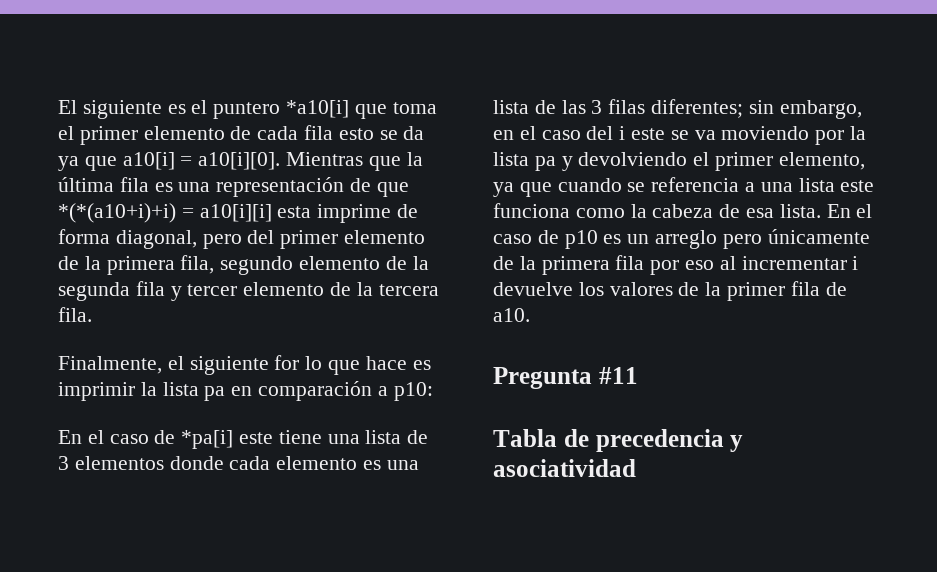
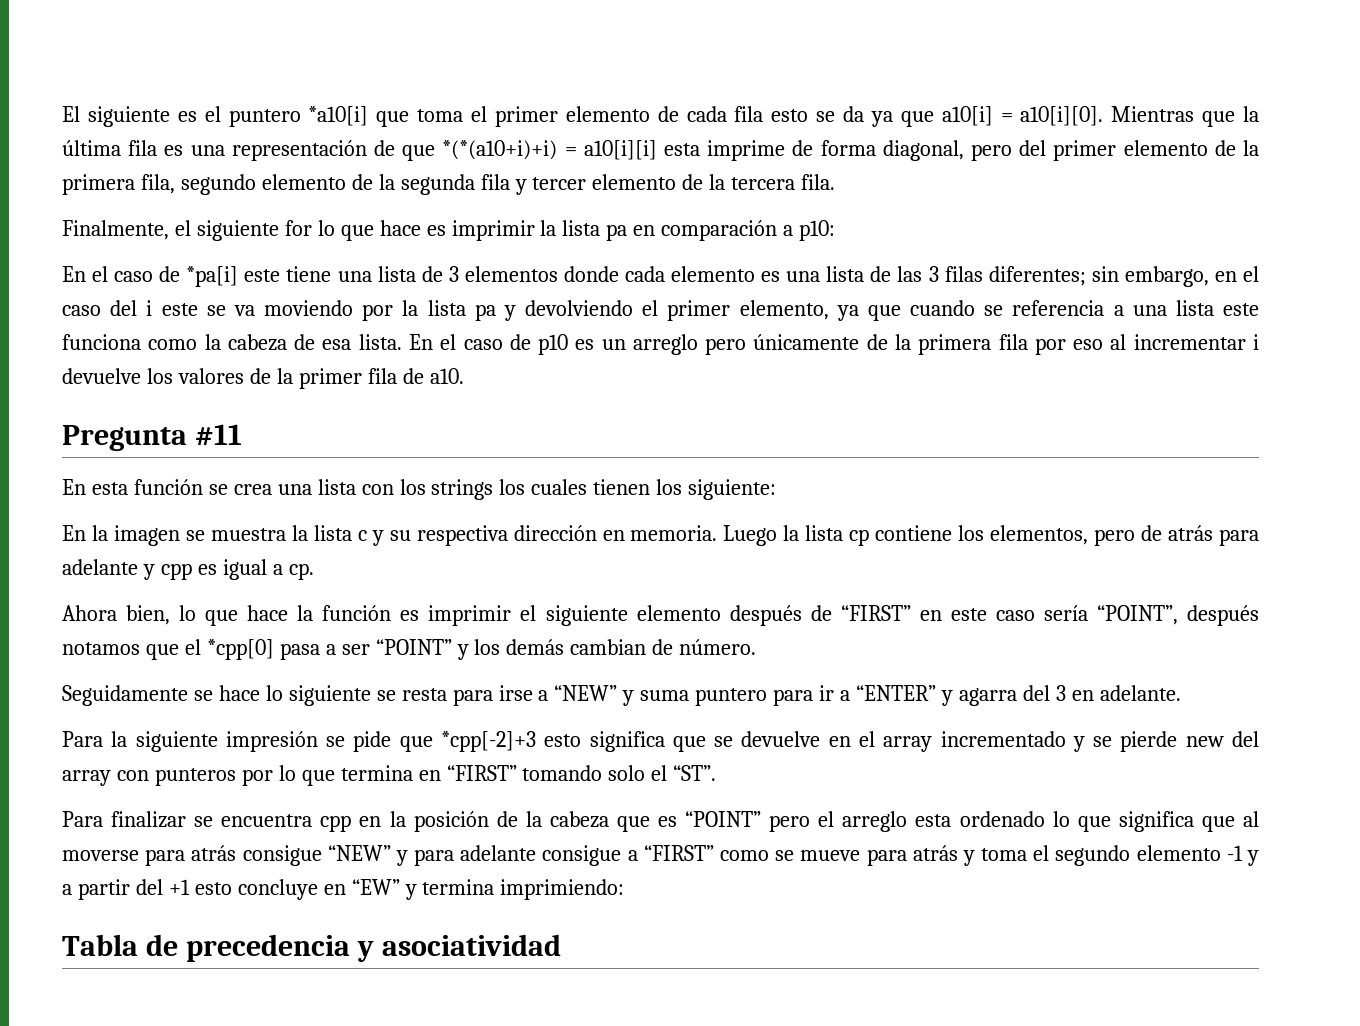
(638, 375) none -> [62,479,777,500] [62,525,1259,546] [62,559,314,580] [62,605,1259,626] [62,639,757,660] [62,685,1181,706] [62,731,1260,752] [62,765,717,786] [62,811,1260,832] [62,845,1259,866] [62,879,625,900] // En esta función se crea una lista con los strings los cuales tienen los siguiente: // En la imagen se muestra la lista c y su respectiva dirección en memoria. Luego la lista cp contiene los elementos, pero de atrás para adelante y cpp es igual a cp. // Ahora bien, lo que hace la función es imprimir el siguiente elemento después de “FIRST” en este caso sería “POINT”, después notamos que el *cpp[0] pasa a ser “POINT” y los demás cambian de número. // Seguidamente se hace lo siguiente se resta para irse a “NEW” y suma puntero para ir a “ENTER” y agarra del 3 en adelante. // Para la siguiente impresión se pide que *cpp[-2]+3 esto significa que se devuelve en el array incrementado y se pierde new del array con punteros por lo que termina en “FIRST” tomando solo el “ST”. // Para finalizar se encuentra cpp en la posición de la cabeza que es “POINT” pero el arreglo esta ordenado lo que significa que al moverse para atrás consigue “NEW” y para adelante consigue a “FIRST” como se mueve para atrás y toma el segundo elemento -1 y a partir del +1 esto concluye en “EW” y termina imprimiendo:

